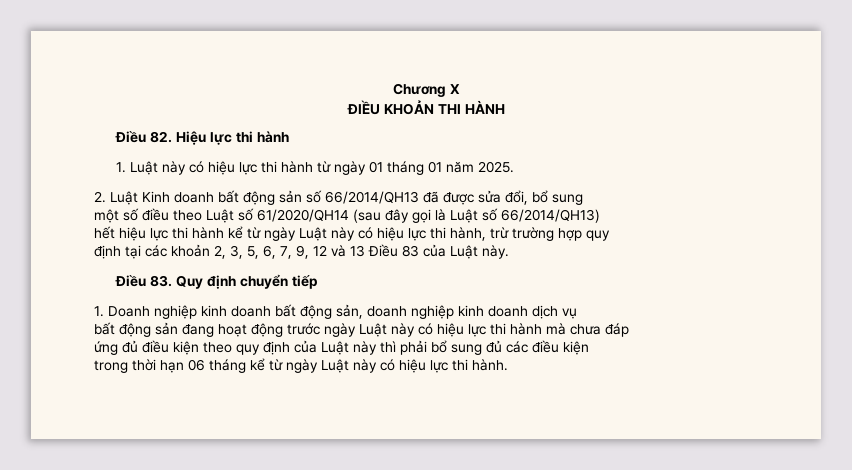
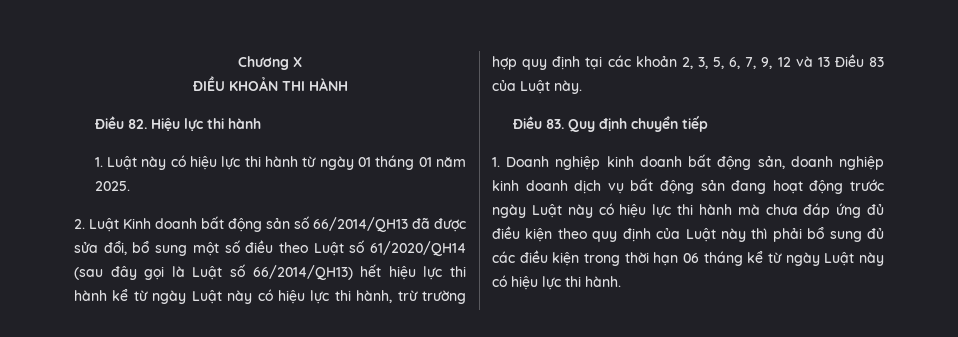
(583, 199) // -> (188, 250) none
(600, 216) // -> (353, 272) none
(610, 235) // -> (548, 64) none
(577, 313) // -> (624, 188) none
(629, 330) // -> (831, 210) none
(589, 348) // -> (580, 259) none

